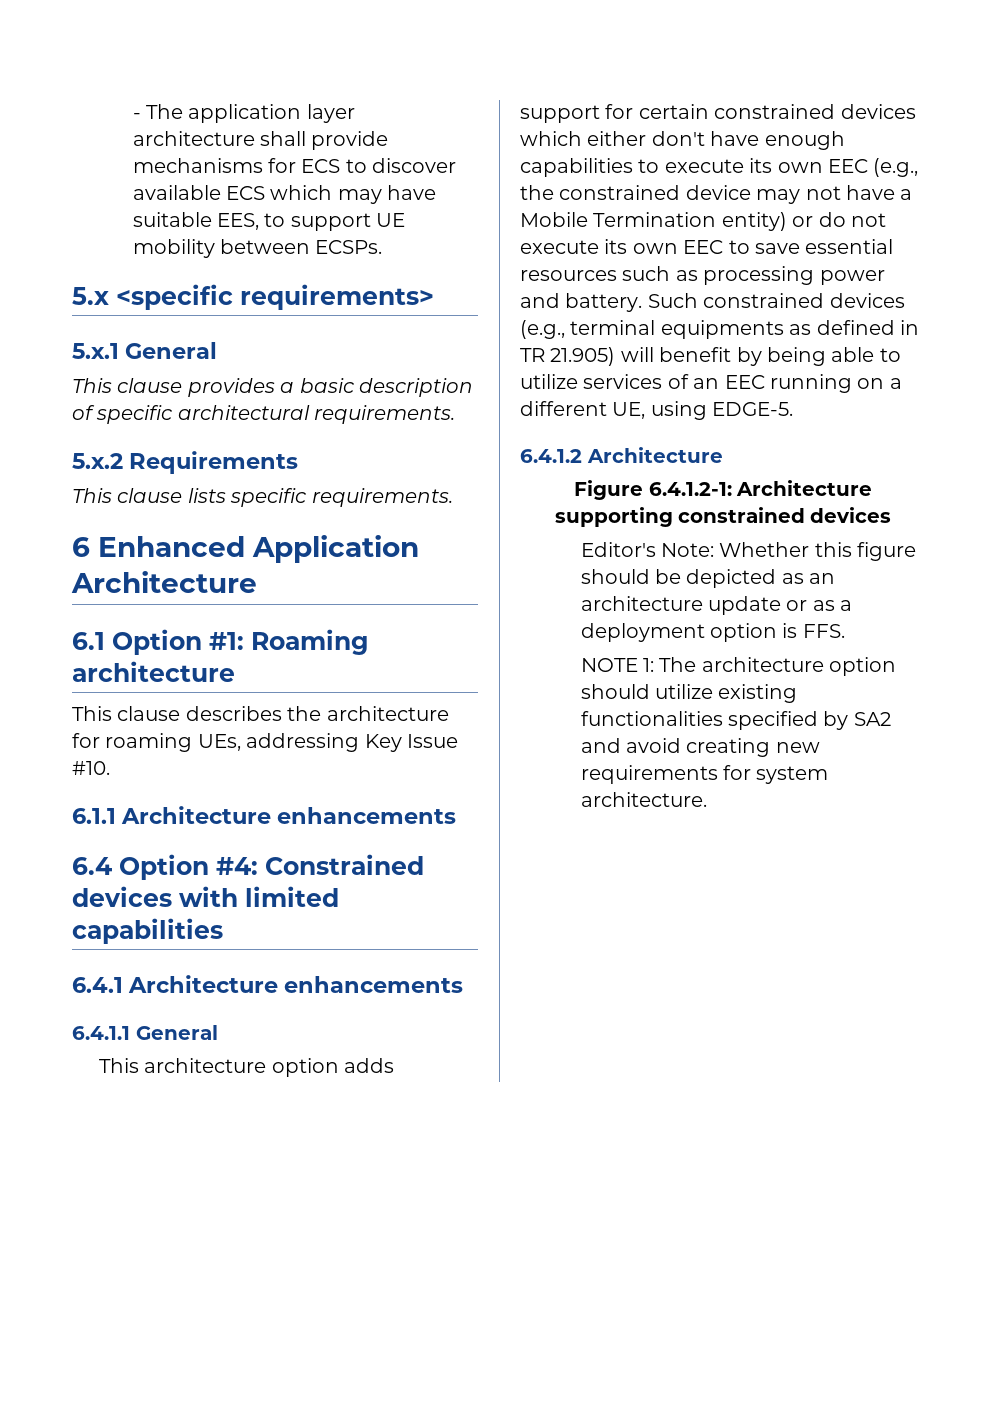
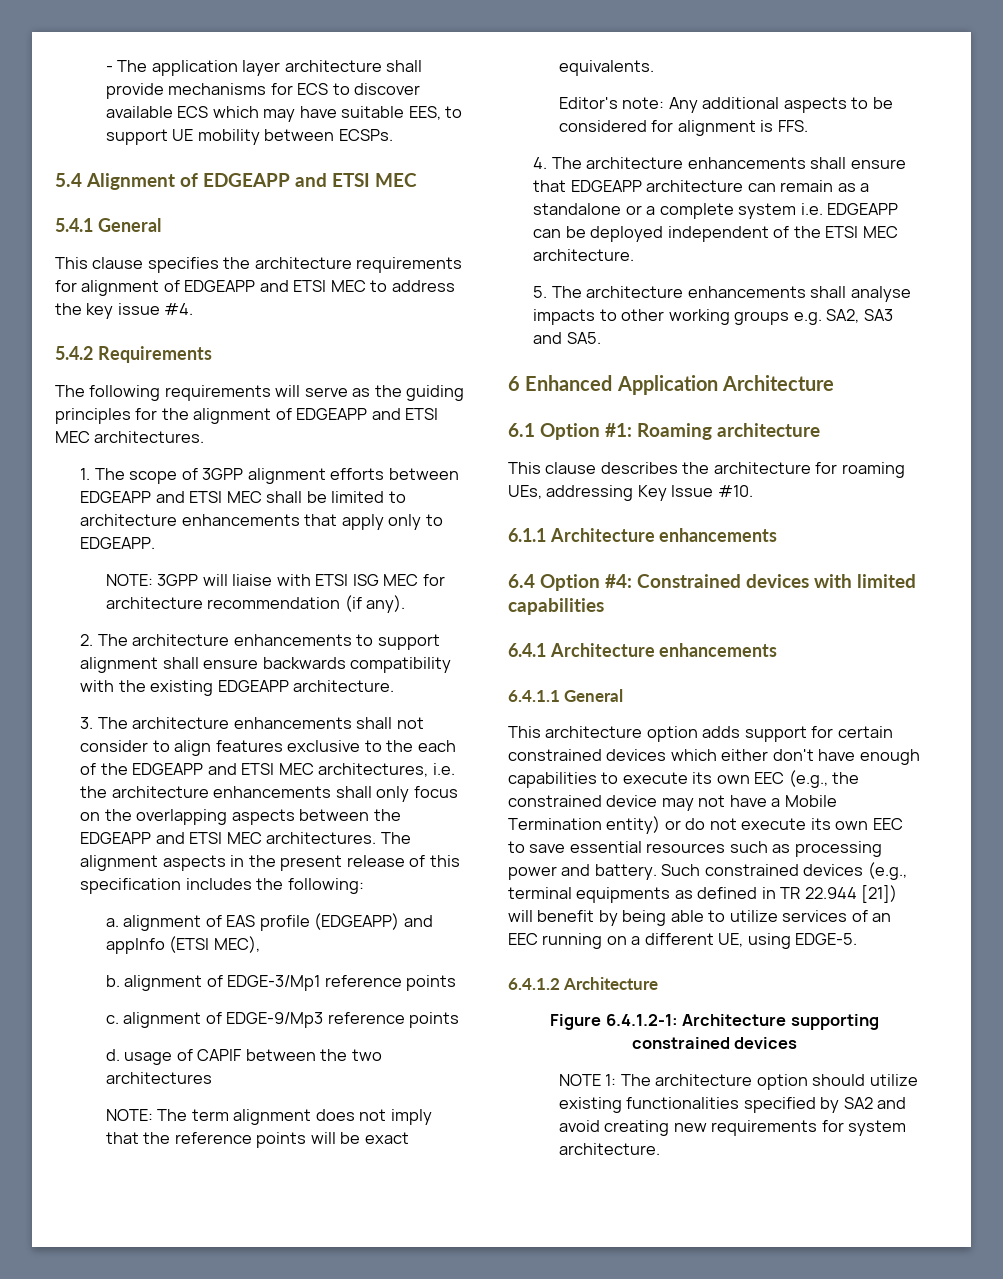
[72,284,434,310] [72,342,218,359] [72,378,473,397] [72,405,456,424] [72,451,299,474] [72,488,453,507] 5.x <specific requirements> // 5.x.1 General // This clause provides a basic description of specific architectural requirements. // 5.x.2 Requirements // This clause lists specific requirements. -> [55,173,417,190] [55,218,161,232] [55,257,463,273] [55,280,455,296] [55,303,194,319] [55,346,212,363] [55,385,465,401] [55,408,439,424] [55,431,205,443] [80,468,459,484] [80,491,406,503] [80,514,443,530] [80,537,156,549] [105,574,445,586] [105,595,406,613] [80,634,440,650] [80,657,452,673] [80,680,395,696] [80,717,424,729] [80,740,456,756] [80,763,455,777] [80,786,458,802] [80,809,401,825] [80,832,411,844] [80,855,460,871] [80,878,364,894] [105,913,433,931] [105,936,260,954] [105,975,457,991] [105,1012,460,1028] [105,1049,382,1065] [105,1072,212,1084] [105,1109,432,1125] [105,1132,409,1148] [558,60,654,76] [558,97,893,113] [558,120,808,136] [533,157,906,169] [533,180,870,192] [533,203,899,219] [533,226,898,242] [533,249,635,261] [533,286,911,302] [533,309,893,325] [533,332,601,344] 5.4 Alignment of EDGEAPP and ETSI MEC // 5.4.1 General // This clause specifies the architecture requirements for alignment of EDGEAPP and ETSI MEC to address the key issue #4. // 5.4.2 Requirements // The following requirements will serve as the guiding principles for the alignment of EDGEAPP and ETSI MEC architectures. // 1. The scope of 3GPP alignment efforts between EDGEAPP and ETSI MEC shall be limited to architecture enhancements that apply only to EDGEAPP. // NOTE: 3GPP will liaise with ETSI ISG MEC for architecture recommendation (if any). // 2. The architecture enhancements to support alignment shall ensure backwards compatibility with the existing EDGEAPP architecture. // 3. The architecture enhancements shall not consider to align features exclusive to the each of the EDGEAPP and ETSI MEC architectures, i.e. the architecture enhancements shall only focus on the overlapping aspects between the EDGEAPP and ETSI MEC architectures. The alignment aspects in the present release of this specification includes the following: // a. alignment of EAS profile (EDGEAPP) and appInfo (ETSI MEC), // b. alignment of EDGE-3/Mp1 reference points // c. alignment of EDGE-9/Mp3 reference points // d. usage of CAPIF between the two architectures // NOTE: The term alignment does not imply that the reference points will be exact equivalents. // Editor's note: Any additional aspects to be considered for alignment is FFS. // 4. The architecture enhancements shall ensure that EDGEAPP architecture can remain as a standalone or a complete system i.e. EDGEAPP can be deployed independent of the ETSI MEC architecture. // 5. The architecture enhancements shall analyse impacts to other working groups e.g. SA2, SA3 and SA5.
[550,347,616,366] 21.905) -> [804,885,898,903] 22.944 [21])
[580,542,917,561] [580,569,836,588] [580,596,853,615] [580,623,845,642] // Editor's Note: Whether this figure should be depicted as an architecture update or as a deployment option is FFS. -> (798, 1043) none

